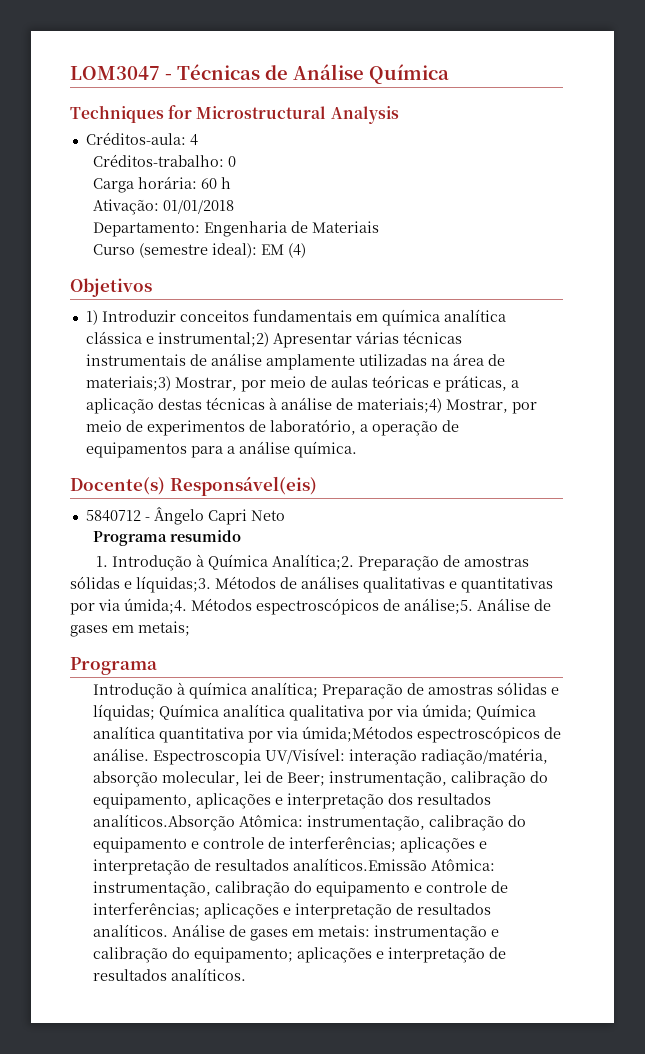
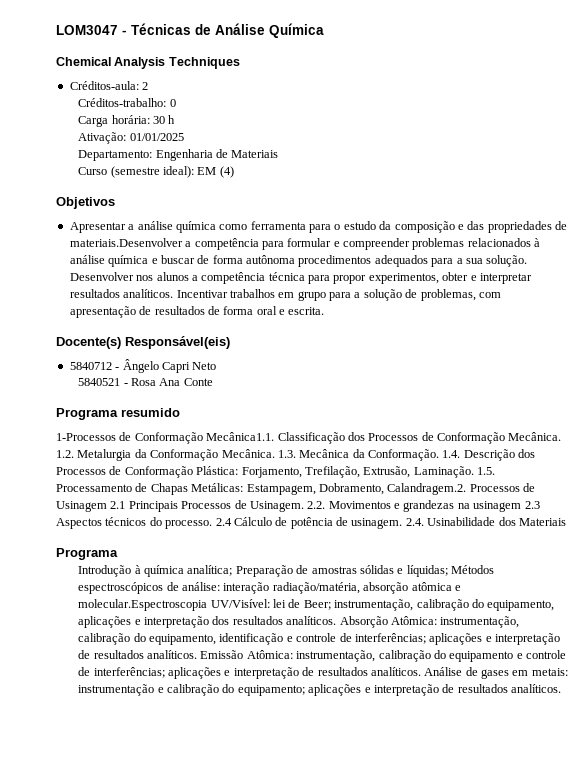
(449, 74) none -> [56,57,166,69] Chemical Analysis
[168,105,399,124] for Microstructural Analysis -> (240, 63) none
[189,134,198,146] 4 -> [142,82,149,90] 2
[200,178,217,189] 60 -> [153,116,166,124] 30
[162,200,234,214] 01/01/2018 -> [129,133,184,141] 01/01/2025
[85,309,506,326] [85,331,462,348] [85,353,505,370] [85,375,519,392] [85,397,537,414] [85,419,459,436] [85,441,357,458] 1) Introduzir conceitos fundamentais em química analítica clássica e instrumental;2) Apresentar várias técnicas instrumentais de análise amplamente utilizadas na área de materiais;3) Mostrar, por meio de aulas teóricas e práticas, a aplicação destas técnicas à análise de materiais;4) Mostrar, por meio de experimentos de laboratório, a operação de equipamentos para a análise química. -> [69,221,567,233] [69,238,541,250] [69,255,528,267] [69,272,532,284] [69,289,501,301] [69,306,325,318] Apresentar a análise química como ferramenta para o estudo da composição e das propriedades de materiais.Desenvolver a competência para formular e compreender problemas relacionados à análise química e buscar de forma autônoma procedimentos adequados para a sua solução. Desenvolver nos alunos a competência técnica para propor experimentos, obter e interpretar resultados analíticos. Incentivar trabalhos em grupo para a solução de problemas, com apresentação de resultados de forma oral e escrita.
[92,530,241,546] [95,554,529,571] [70,576,553,593] [70,598,551,615] [70,621,190,637] Programa resumido // 1. Introdução à Química Analítica;2. Preparação de amostras sólidas e líquidas;3. Métodos de análises qualitativas e quantitativas por via úmida;4. Métodos espectroscópicos de análise;5. Análise de gases em metais; -> [78,378,213,386] [56,408,180,420] [56,432,562,444] [56,449,536,461] [56,466,495,478] [56,483,535,495] [56,500,540,512] [56,517,566,529] 5840521 - Rosa Ana Conte // Programa resumido // 1-Processos de Conformação Mecânica1.1. Classificação dos Processos de Conformação Mecânica. 1.2. Metalurgia da Conformação Mecânica. 1.3. Mecânica da Conformação. 1.4. Descrição dos Processos de Conformação Plástica: Forjamento, Trefilação, Extrusão, Laminação. 1.5. Processamento de Chapas Metálicas: Estampagem, Dobramento, Calandragem.2. Processos de Usinagem 2.1 Principais Processos de Usinagem. 2.2. Movimentos e grandezas na usinagem 2.3 Aspectos técnicos do processo. 2.4 Cálculo de potência de usinagem. 2.4. Usinabilidade dos Materiais
[158,704,536,721] [92,726,561,743] [92,748,548,765] [92,771,240,787] Química analítica qualitativa por via úmida; Química analítica quantitativa por via úmida;Métodos espectroscópicos de análise. Espectroscopia UV/Visível: interação radiação/matéria, absorção molecular, -> [451,565,495,574] [78,582,461,594] [78,599,270,611] Métodos espectroscópicos de análise: interação radiação/matéria, absorção atômica e molecular.Espectroscopia UV/Visível:
[92,814,526,831] [92,836,487,853] [92,858,427,875] analíticos.Absorção Atômica: instrumentação, calibração do equipamento e controle de interferências; aplicações e interpretação de resultados analíticos.Emissão -> [286,616,520,628] [78,633,561,645] [78,650,244,659] analíticos. Absorção Atômica: instrumentação, calibração do equipamento, identificação e controle de interferências; aplicações e interpretação de resultados analíticos. Emissão

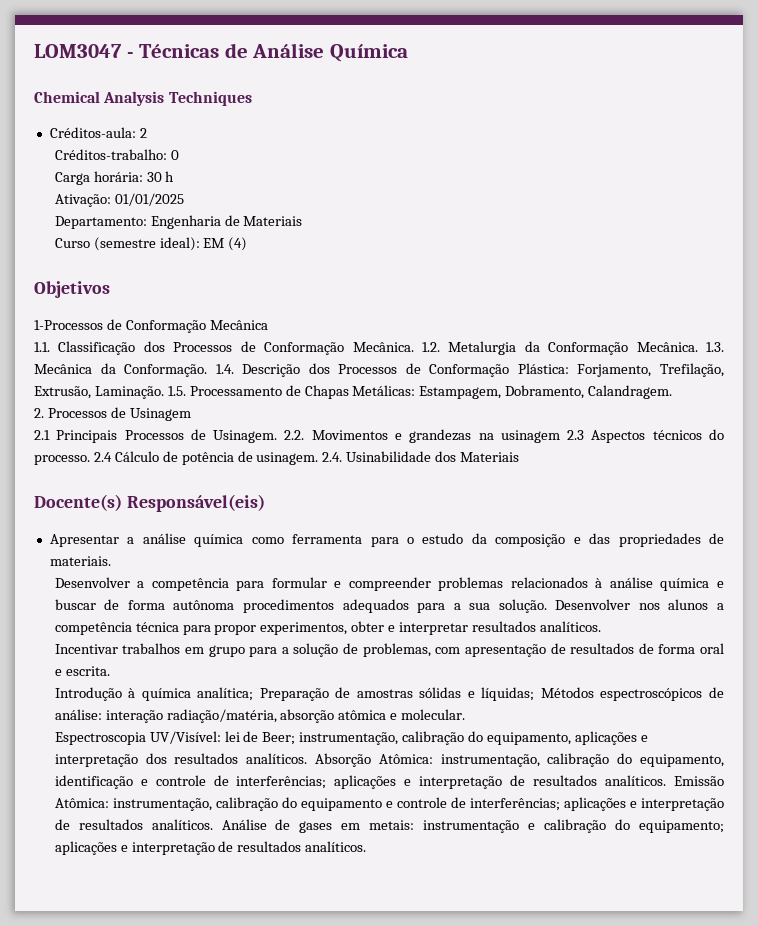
(115, 203) none -> [34,319,268,333] [34,341,724,355] [34,363,724,377] [34,385,673,399] [34,407,191,421] [34,429,725,443] [34,451,520,465] [34,494,265,512] // 1-Processos de Conformação Mecânica // 1.1. Classificação dos Processos de Conformação Mecânica. 1.2. Metalurgia da Conformação Mecânica. 1.3. Mecânica da Conformação. 1.4. Descrição dos Processos de Conformação Plástica: Forjamento, Trefilação, Extrusão, Laminação. 1.5. Processamento de Chapas Metálicas: Estampagem, Dobramento, Calandragem. // 2. Processos de Usinagem // 2.1 Principais Processos de Usinagem. 2.2. Movimentos e grandezas na usinagem 2.3 Aspectos técnicos do processo. 2.4 Cálculo de potência de usinagem. 2.4. Usinabilidade dos Materiais // Docente(s) Responsável(eis)
[69,238,183,247] materiais.Desenvolver -> [49,556,111,566] [54,577,130,588] materiais. // Desenvolver
(174, 293) none -> (601, 626) //
[56,336,230,349] [69,359,217,373] [78,378,213,386] [56,408,180,420] [56,432,562,444] [56,449,536,461] [56,466,495,478] [56,483,535,495] [56,500,540,512] [56,517,566,529] [56,548,118,560] // Docente(s) Responsável(eis) // 5840712 - Ângelo Capri Neto // 5840521 - Rosa Ana Conte // Programa resumido // 1-Processos de Conformação Mecânica1.1. Classificação dos Processos de Conformação Mecânica. 1.2. Metalurgia da Conformação Mecânica. 1.3. Mecânica da Conformação. 1.4. Descrição dos Processos de Conformação Plástica: Forjamento, Trefilação, Extrusão, Laminação. 1.5. Processamento de Chapas Metálicas: Estampagem, Dobramento, Calandragem.2. Processos de Usinagem 2.1 Principais Processos de Usinagem. 2.2. Movimentos e grandezas na usinagem 2.3 Aspectos técnicos do processo. 2.4 Cálculo de potência de usinagem. 2.4. Usinabilidade dos Materiais // Programa -> (110, 671) none
[78,599,208,611] molecular.Espectroscopia -> [401,709,466,720] [54,732,146,745] molecular. // Espectroscopia

